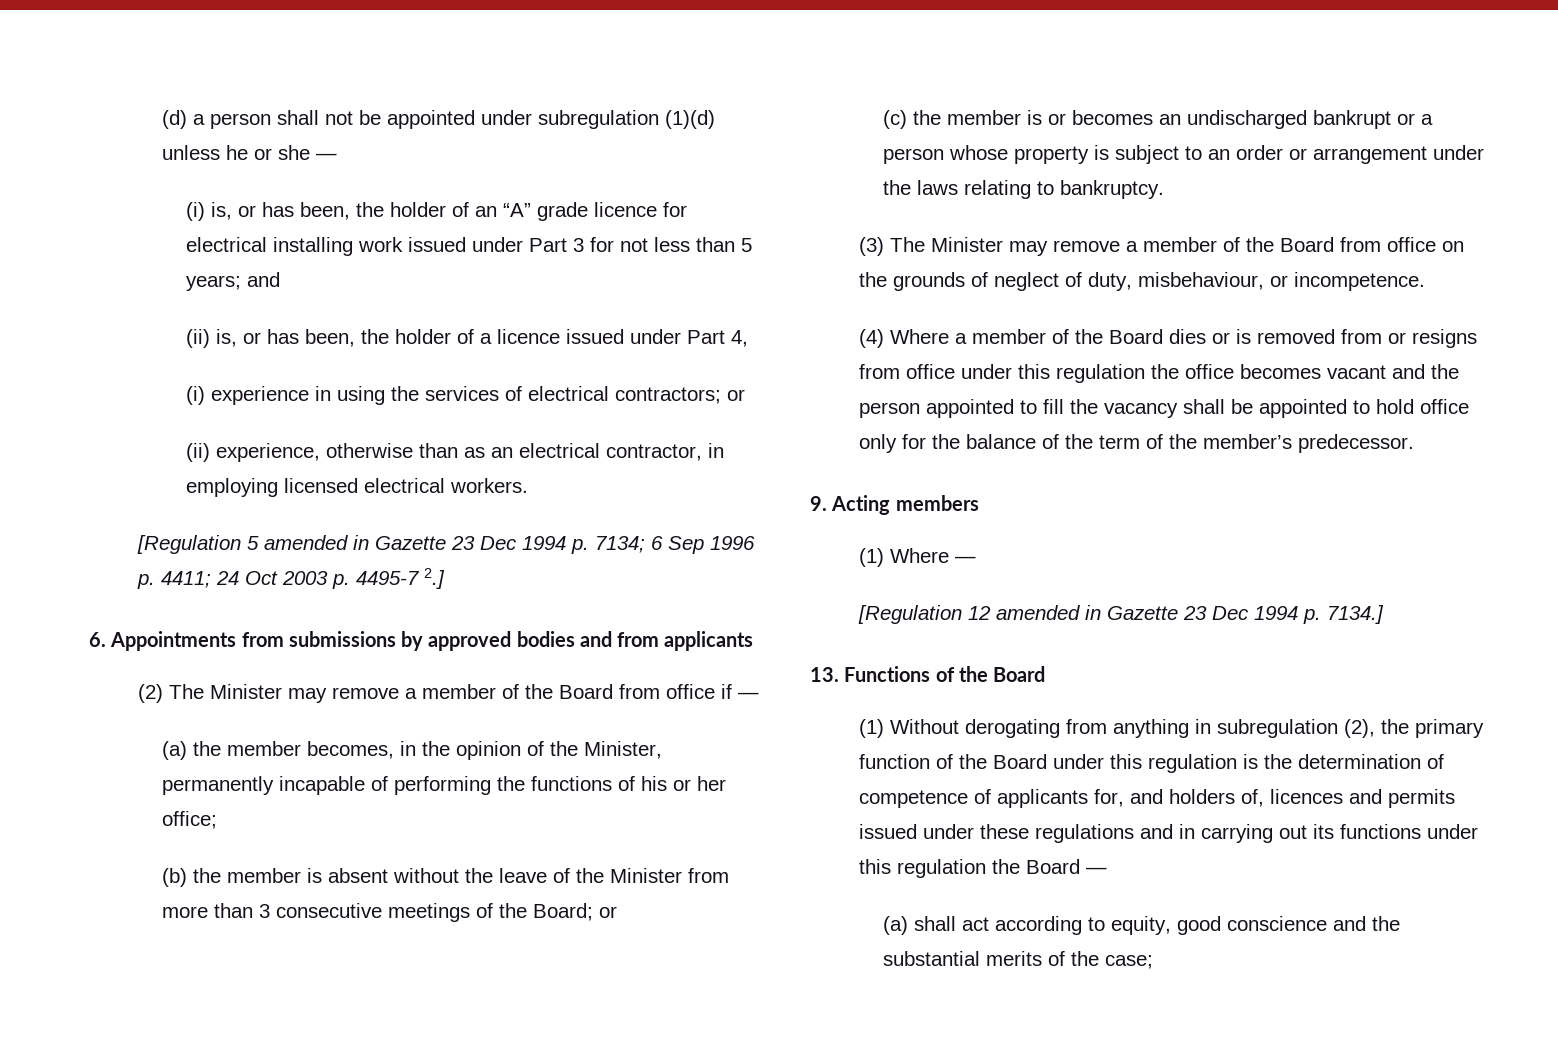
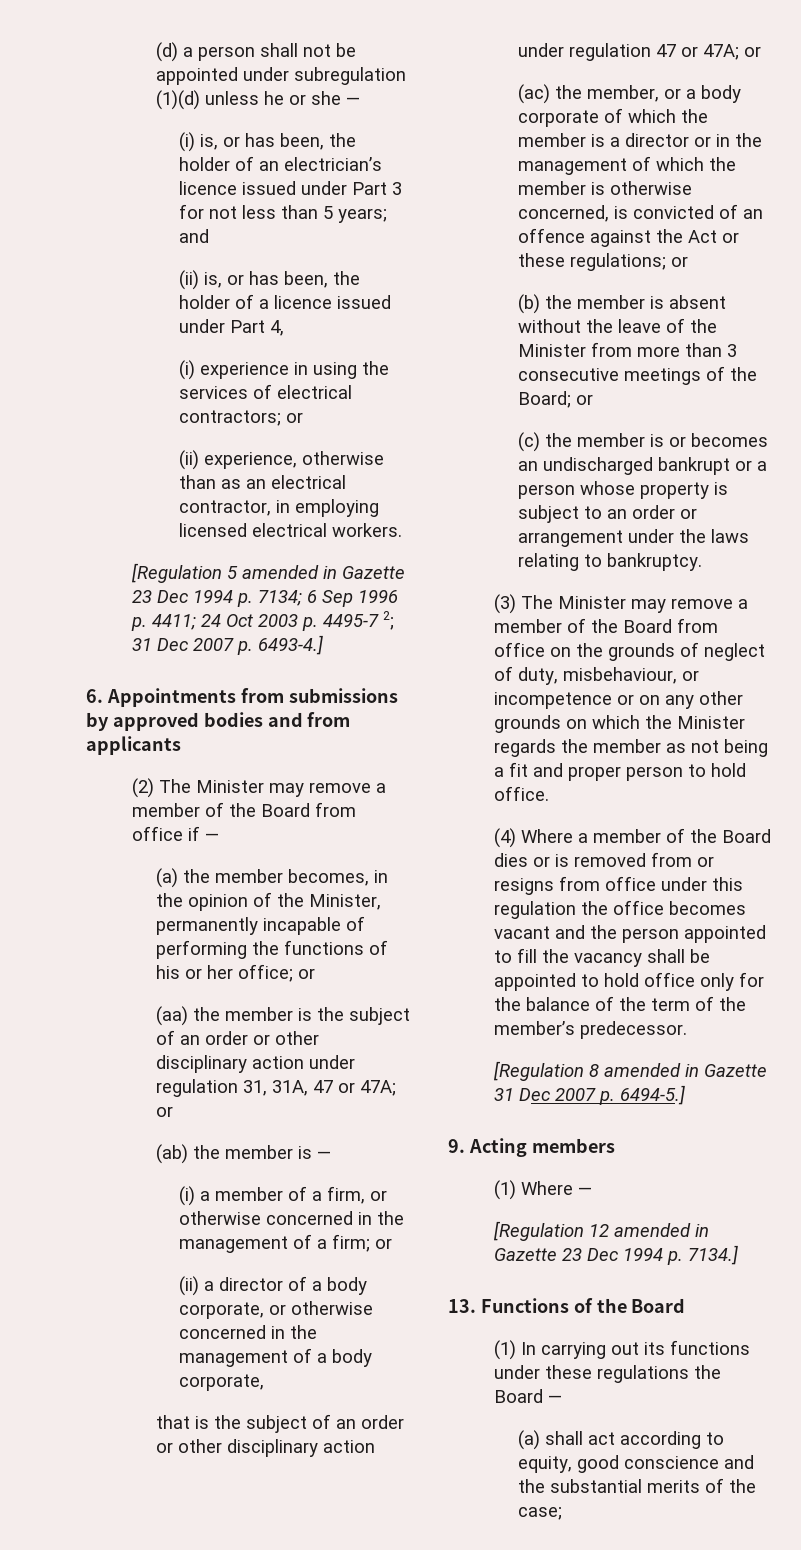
[503,202,688,221] [186,237,404,256] “A” grade licence for electrical installing work -> [283,157,382,171] [178,181,237,195] electrician’s licence
[423,568,445,589] 2.] -> [383,611,395,630] [132,635,324,655] 2; 31 Dec 2007 p. 6493-4.]
(217, 820) none -> [297,968,315,979] [155,1006,410,1026] [155,1030,319,1045] [155,1055,355,1073] [155,1079,396,1097] [155,1106,173,1117] [155,1144,331,1164] [178,1186,387,1206] [178,1211,404,1225] [178,1234,392,1253] [178,1276,367,1296] [178,1301,373,1319] [178,1325,317,1339] [178,1348,372,1367] [178,1374,264,1391] [155,1414,404,1433] [155,1439,375,1457] [517,43,761,61] [517,84,741,104] [517,108,708,127] [517,133,762,147] [517,156,736,175] [517,181,692,195] [517,204,763,222] [517,228,739,247] [517,253,688,271] or // (aa) the member is the subject of an order or other disciplinary action under regulation 31, 31A, 47 or 47A; or // (ab) the member is — // (i) a member of a firm, or otherwise concerned in the management of a firm; or // (ii) a director of a body corporate, or otherwise concerned in the management of a body corporate, // that is the subject of an order or other disciplinary action under regulation 47 or 47A; or // (ac) the member, or a body corporate of which the member is a director or in the management of which the member is otherwise concerned, is convicted of an offence against the Act or these regulations; or
[1293,272,1425,291] incompetence. -> [494,691,744,709] [494,715,746,733] [494,739,769,757] [494,762,747,781] [494,786,550,801] incompetence or on any other grounds on which the Minister regards the member as not being a fit and proper person to hold office.
(1414, 443) none -> [493,1061,768,1081] [494,1085,686,1105] // [Regulation 8 amended in Gazette 31 Dec 2007 p. 6494-5.]
[889,719,1484,738] [858,754,1444,773] [858,789,1455,808] [858,824,1195,843] Without derogating from anything in subregulation (2), the primary function of the Board under this regulation is the determination of competence of applicants for, and holders of, licences and permits issued under these regulations and in -> [521,1342,537,1355] In
[858,859,986,878] this regulation -> [545,1365,690,1383] these regulations

